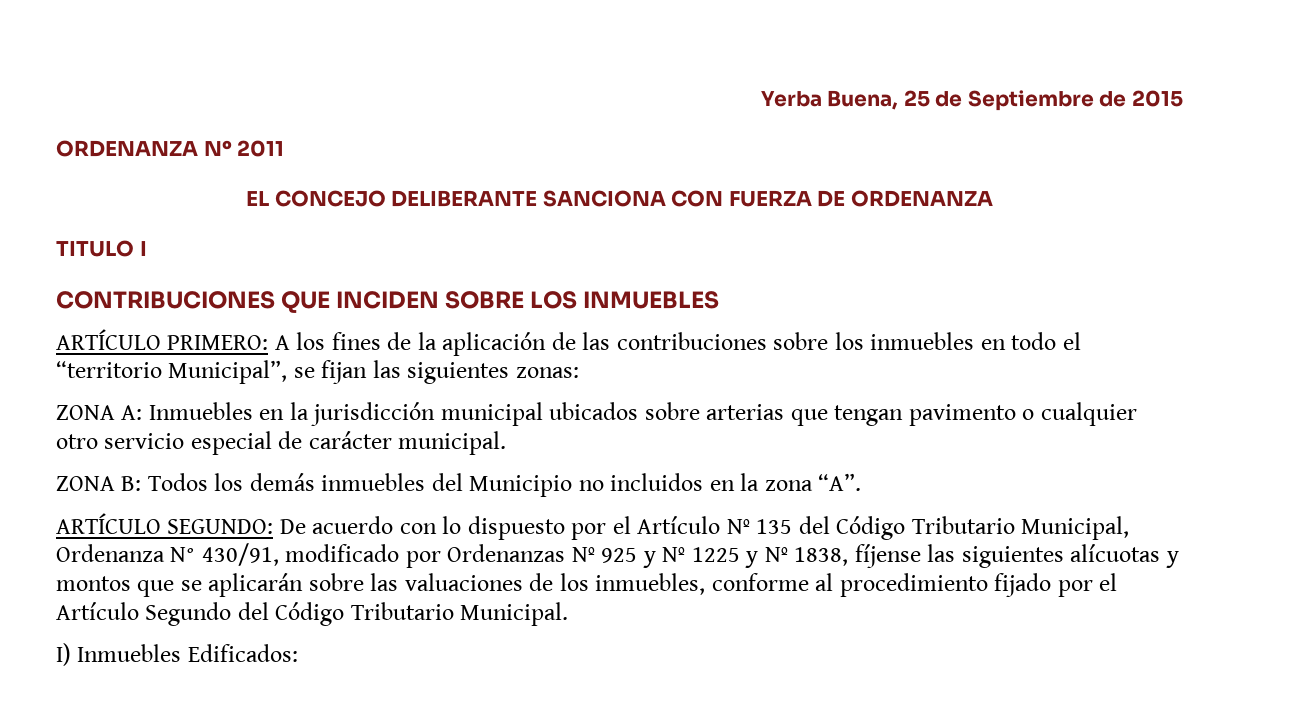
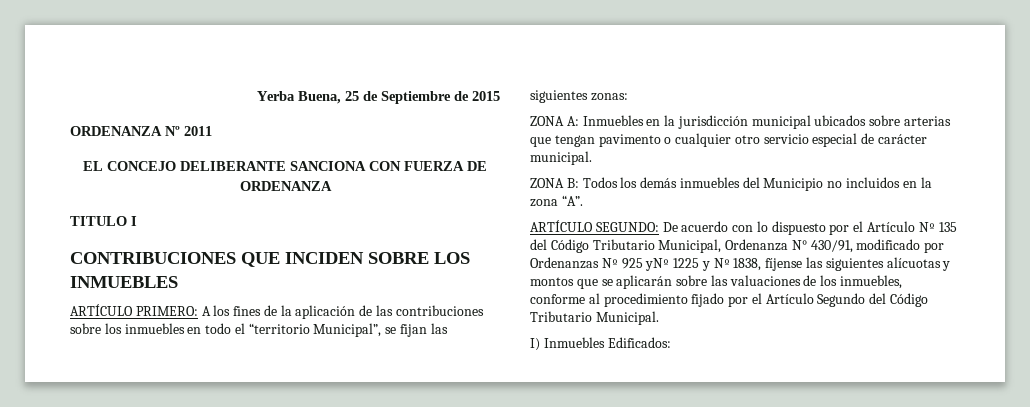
[642,547,686,568] y Nº -> [645,258,670,271] yNº

